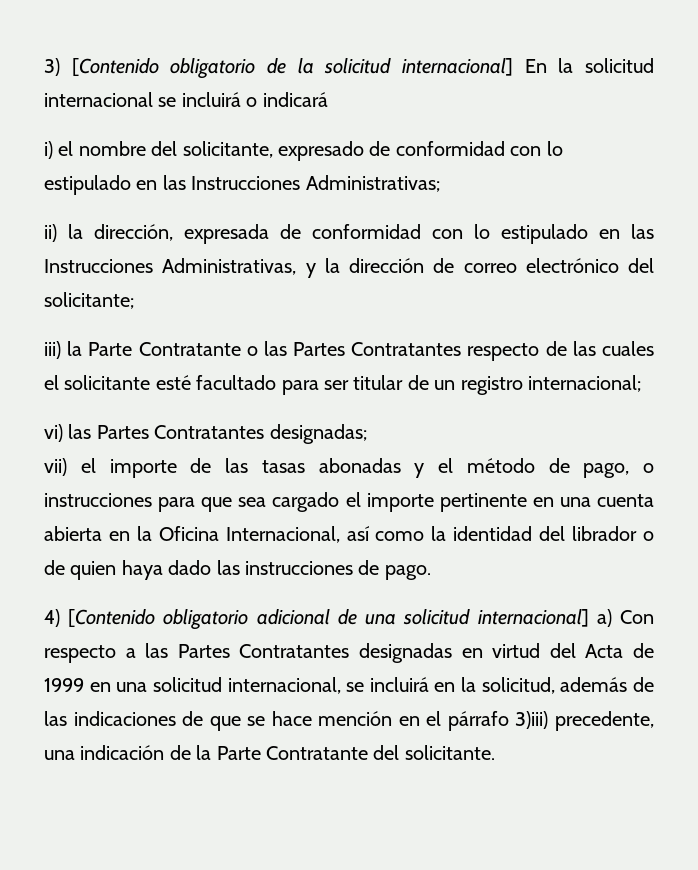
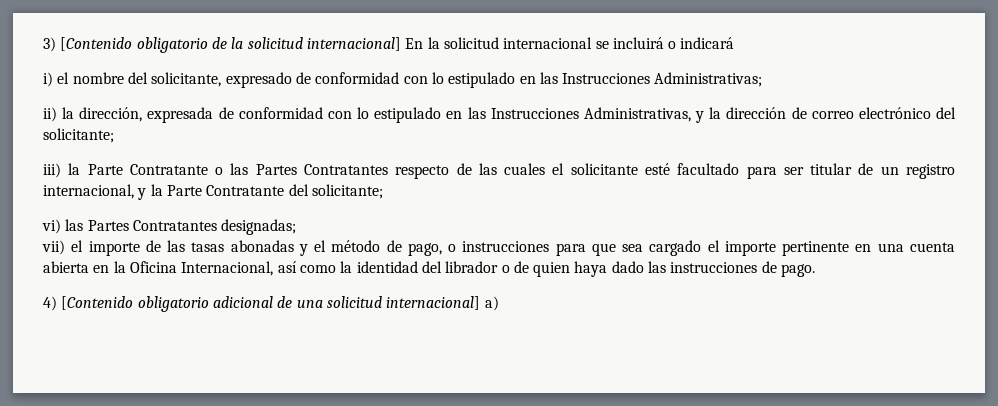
[527,375,641,392] internacional; -> [43,184,383,200] internacional, y la Parte Contratante del solicitante;
[620,610,654,624] [44,643,655,663] [44,677,654,694] [44,711,655,731] [44,745,495,760] Con respecto a las Partes Contratantes designadas en virtud del Acta de 1999 en una solicitud internacional, se incluirá en la solicitud, además de las indicaciones de que se hace mención en el párrafo 3)iii) precedente, una indicación de la Parte Contratante del solicitante. -> (499, 303) none

